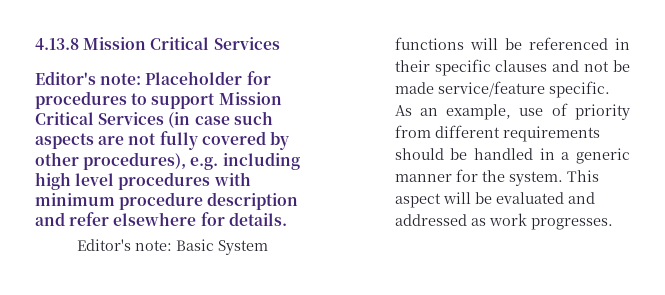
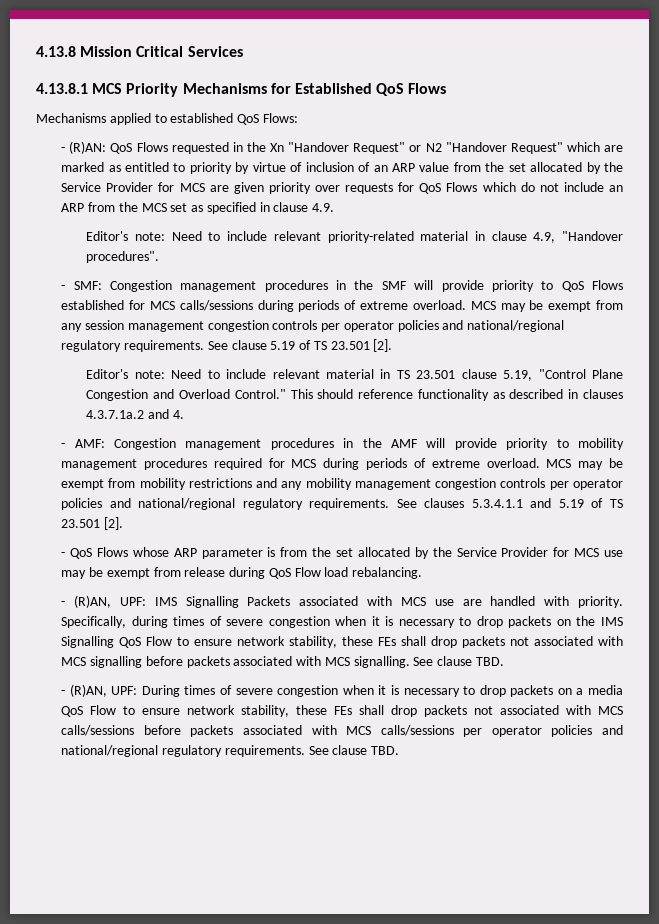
[35,71,271,85] [35,91,282,109] [35,111,273,128] [35,131,289,150] [35,152,300,170] [35,172,251,190] [35,192,299,210] [35,212,287,226] [76,239,268,255] [394,37,630,50] [394,59,630,76] [394,81,610,98] [394,103,630,120] [394,125,600,142] [394,148,630,164] [394,169,599,186] [394,192,595,208] [394,213,613,230] Editor's note: Placeholder for procedures to support Mission Critical Services (in case such aspects are not fully covered by other procedures), e.g. including high level procedures with minimum procedure description and refer elsewhere for details. // Editor's note: Basic System functions will be referenced in their specific clauses and not be made service/feature specific. As an example, use of priority from different requirements should be handled in a generic manner for the system. This aspect will be evaluated and addressed as work progresses. -> [36,83,447,97] [36,113,298,125] [61,141,623,154] [61,162,623,174] [61,182,623,194] [61,202,335,214] [86,231,623,243] [86,251,160,263] [61,280,623,292] [61,300,623,312] [61,320,565,332] [61,339,393,352] [86,369,624,381] [86,389,623,401] [86,409,184,419] [61,438,624,450] [61,458,624,470] [61,478,623,490] [61,498,623,510] [61,517,123,530] [61,547,623,559] [61,567,423,579] [61,595,623,608] [61,616,623,628] [61,636,623,648] [61,656,504,668] [61,684,624,697] [61,705,623,717] [61,725,624,737] [61,745,400,757] 4.13.8.1 MCS Priority Mechanisms for Established QoS Flows // Mechanisms applied to established QoS Flows: // - (R)AN: QoS Flows requested in the Xn "Handover Request" or N2 "Handover Request" which are marked as entitled to priority by virtue of inclusion of an ARP value from the set allocated by the Service Provider for MCS are given priority over requests for QoS Flows which do not include an ARP from the MCS set as specified in clause 4.9. // Editor's note: Need to include relevant priority-related material in clause 4.9, "Handover procedures". // - SMF: Congestion management procedures in the SMF will provide priority to QoS Flows established for MCS calls/sessions during periods of extreme overload. MCS may be exempt from any session management congestion controls per operator policies and national/regional regulatory requirements. See clause 5.19 of TS 23.501 [2]. // Editor's note: Need to include relevant material in TS 23.501 clause 5.19, "Control Plane Congestion and Overload Control." This should reference functionality as described in clauses 4.3.7.1a.2 and 4. // - AMF: Congestion management procedures in the AMF will provide priority to mobility management procedures required for MCS during periods of extreme overload. MCS may be exempt from mobility restrictions and any mobility management congestion controls per operator policies and national/regional regulatory requirements. See clauses 5.3.4.1.1 and 5.19 of TS 23.501 [2]. // - QoS Flows whose ARP parameter is from the set allocated by the Service Provider for MCS use may be exempt from release during QoS Flow load rebalancing. // - (R)AN, UPF: IMS Signalling Packets associated with MCS use are handled with priority. Specifically, during times of severe congestion when it is necessary to drop packets on the IMS Signalling QoS Flow to ensure network stability, these FEs shall drop packets not associated with MCS signalling before packets associated with MCS signalling. See clause TBD. // - (R)AN, UPF: During times of severe congestion when it is necessary to drop packets on a media QoS Flow to ensure network stability, these FEs shall drop packets not associated with MCS calls/sessions before packets associated with MCS calls/sessions per operator policies and national/regional regulatory requirements. See clause TBD.

